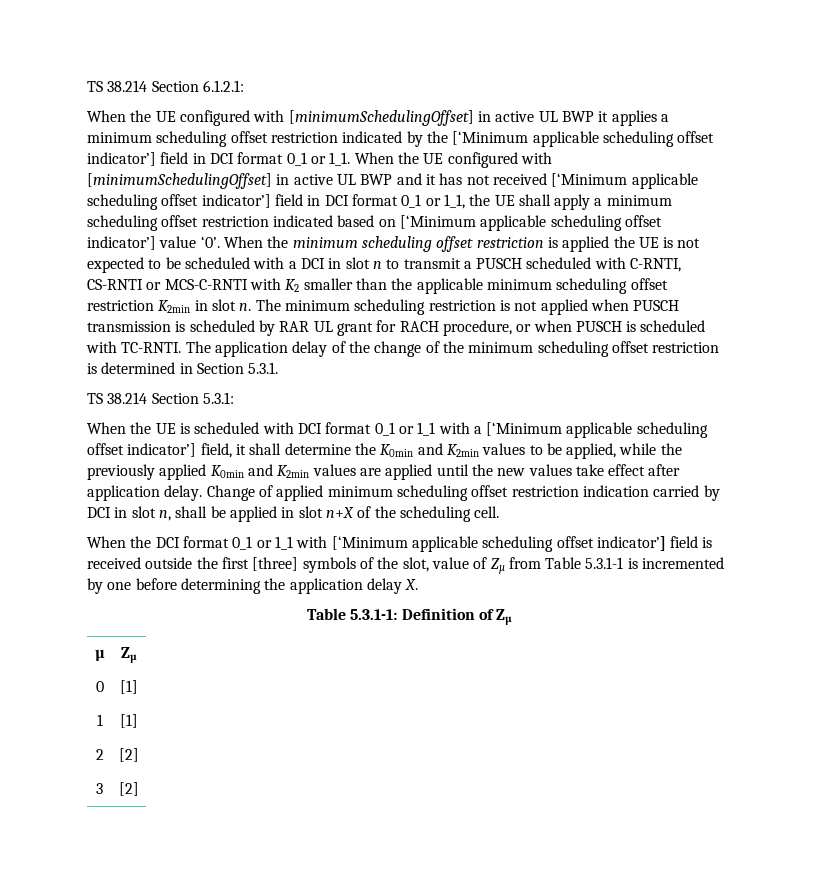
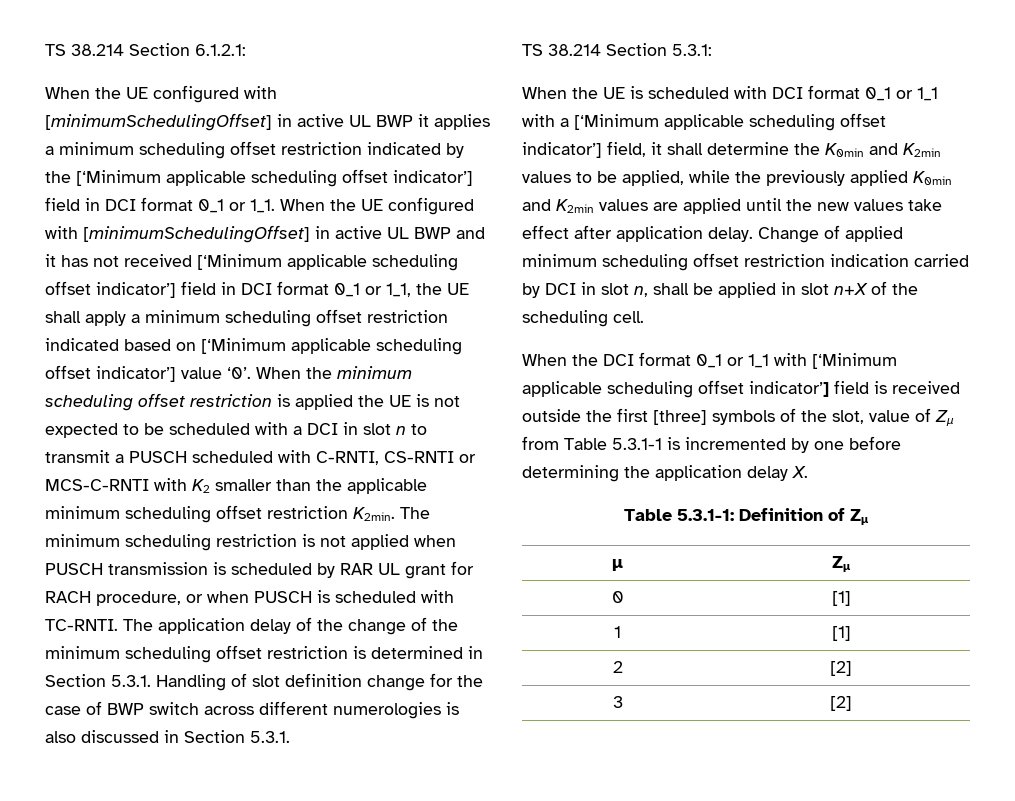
[158,299,252,313] K2min in slot n. -> [353,507,395,521] K2min.
(279, 368) none -> [156,673,483,691] [45,701,459,719] [45,730,290,743] Handling of slot definition change for the case of BWP switch across different numerologies is also discussed in Section 5.3.1.

